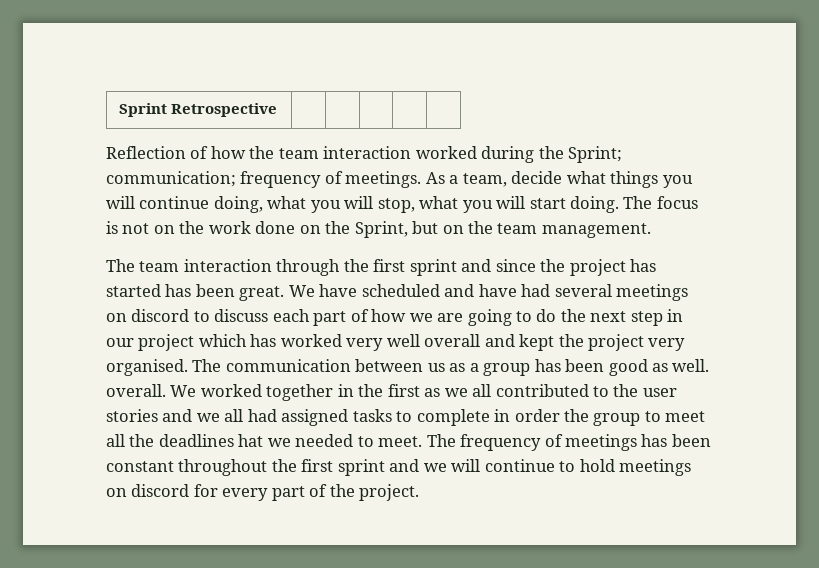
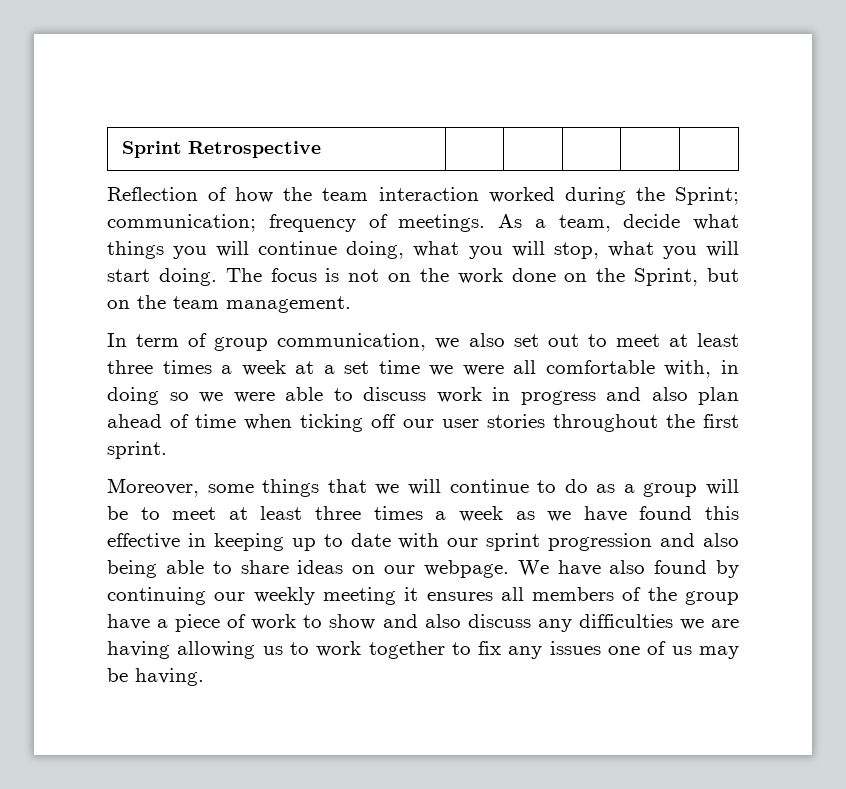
[106,259,657,276] [106,284,689,301] [106,309,684,326] [106,334,686,351] [106,359,710,376] [106,384,677,401] [106,409,706,426] [106,434,711,451] [106,459,692,476] [106,484,420,501] The team interaction through the first sprint and since the project has started has been great. We have scheduled and have had several meetings on discord to discuss each part of how we are going to do the next step in our project which has worked very well overall and kept the project very organised. The communication between us as a group has been good as well. overall. We worked together in the first as we all contributed to the user stories and we all had assigned tasks to complete in order the group to meet all the deadlines hat we needed to meet. The frequency of meetings has been constant throughout the first sprint and we will continue to hold meetings on discord for every part of the project. -> [107,333,739,351] [107,360,740,378] [107,387,739,405] [107,414,739,432] [107,441,167,459] [107,478,739,497] [107,506,740,522] [107,533,739,551] [107,560,739,578] [107,587,739,605] [107,614,740,632] [107,641,739,659] [107,668,204,686] In term of group communication, we also set out to meet at least three times a week at a set time we were all comfortable with, in doing so we were able to discuss work in progress and also plan ahead of time when ticking off our user stories throughout the first sprint. // Moreover, some things that we will continue to do as a group will be to meet at least three times a week as we have found this effective in keeping up to date with our sprint progression and also being able to share ideas on our webpage. We have also found by continuing our weekly meeting it ensures all members of the group have a piece of work to show and also discuss any difficulties we are having allowing us to work together to fix any issues one of us may be having.

